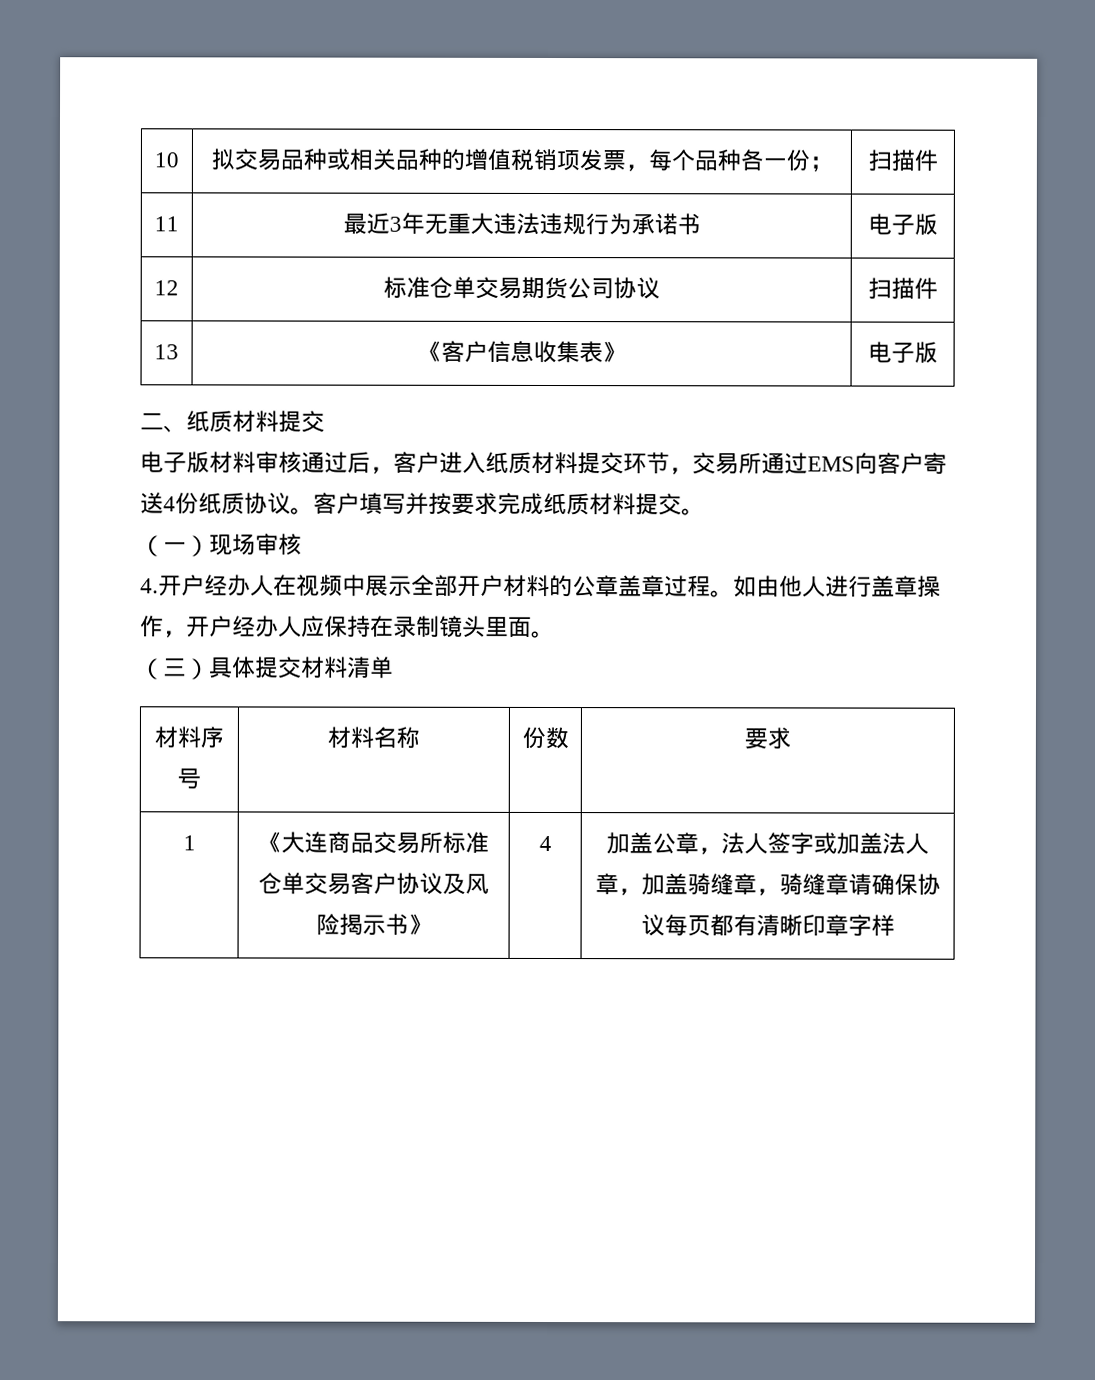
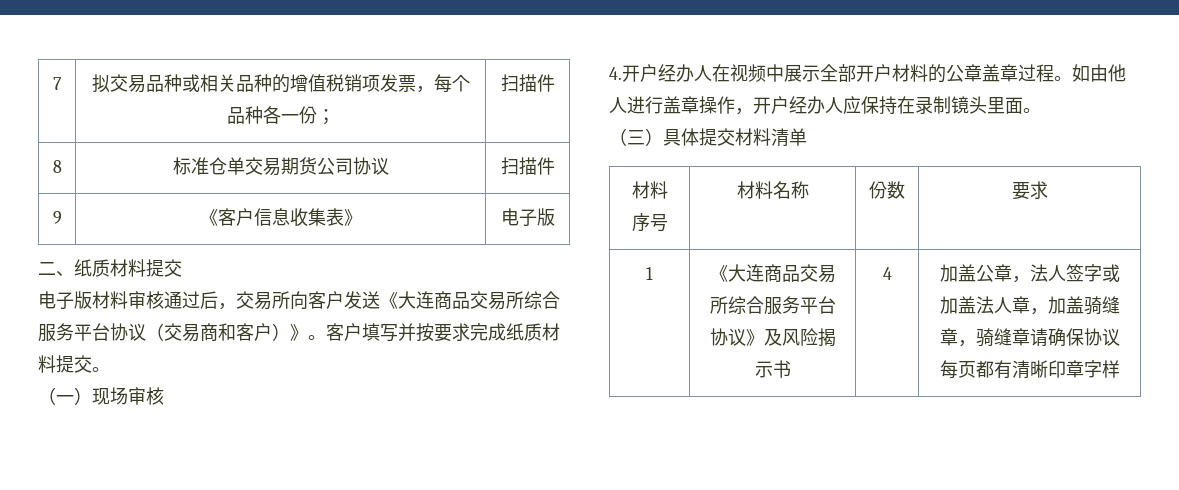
[154,152,179,168] 10 -> [53,77,62,90] 7
[154,216,179,232] [342,212,701,236] [867,213,938,236] [154,280,179,296] 11 | 最近3年无重大违法违规行为承诺书 | 电子版 // 12 -> [52,160,62,173] 8
[154,344,179,360] 13 -> [52,211,62,224] 9
[393,451,947,475] [140,492,291,515] 客户进入纸质材料提交环节，交易所通过EMS向客户寄送4份纸质协议 -> [236,291,560,310] [38,323,308,342] 交易所向客户发送《大连商品交易所综合服务平台协议（交易商和客户）》
[442,831,489,854] [258,872,443,895] 标准仓单交易客户协议 -> [727,296,836,315] [709,328,764,346] 综合服务平台协议》
[407,913,432,935] 》 -> (791, 369) none

